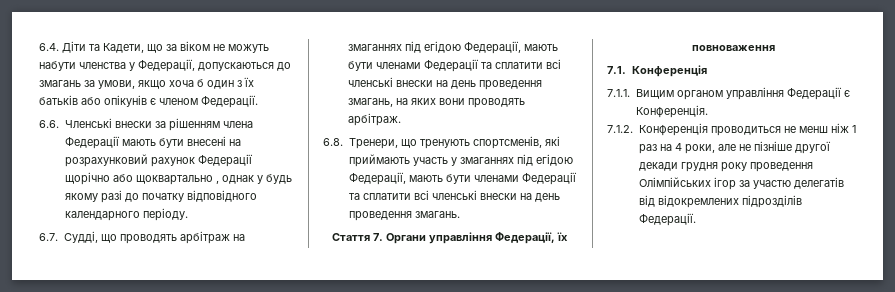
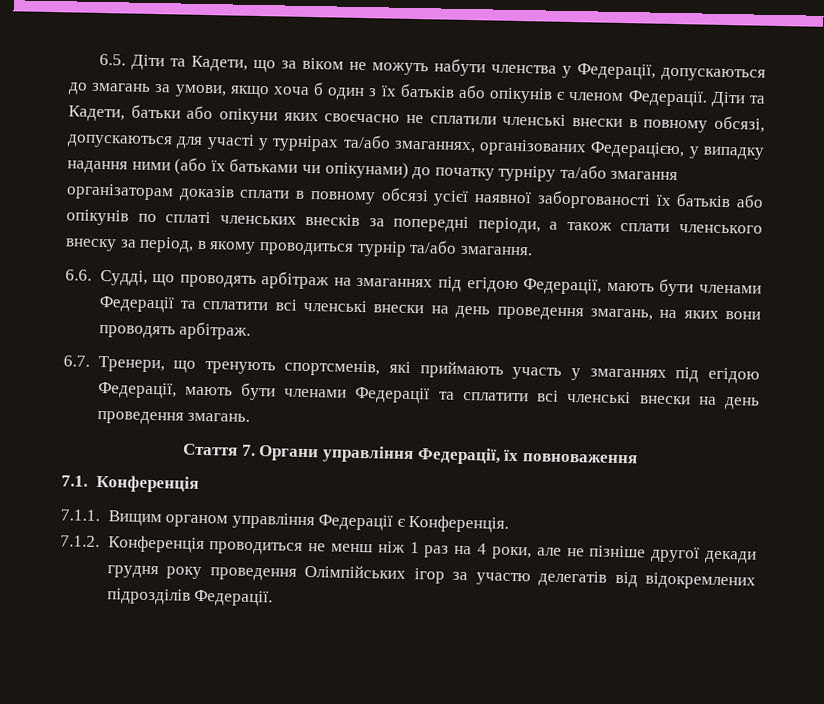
[39,43,59,51] 6.4. -> [99,53,127,66] 6.5.
[39,118,253,131] [64,136,241,149] [64,154,253,167] [64,172,292,185] [64,190,257,203] [64,208,188,221] [39,233,58,241] // 6.6. Членські внески за рішенням члена Федерації мають бути внесені на розрахунковий рахунок Федерації щорічно або щоквартально , однак у будь якому разі до початку відповідного календарного періоду. // 6.7. -> [710,91,765,108] [68,104,765,133] [67,134,764,160] [67,157,679,182] [66,183,765,210] [66,209,763,234] [65,236,533,257] [65,269,92,281] Діти та Кадети, батьки або опікуни яких своєчасно не сплатили членські внески в повному обсязі, допускаються для участі у турнірах та/або змаганнях, організованих Федерацією, у випадку надання ними (або їх батьками чи опікунами) до початку турніру та/або змагання організаторам доказів сплати в повному обсязі усієї наявної заборгованості їх батьків або опікунів по сплаті членських внесків за попередні періоди, а також сплати членського внеску за період, в якому проводиться турнір та/або змагання. // 6.6.
[323,138,343,146] 6.8. -> [63,355,90,367] 6.7.

